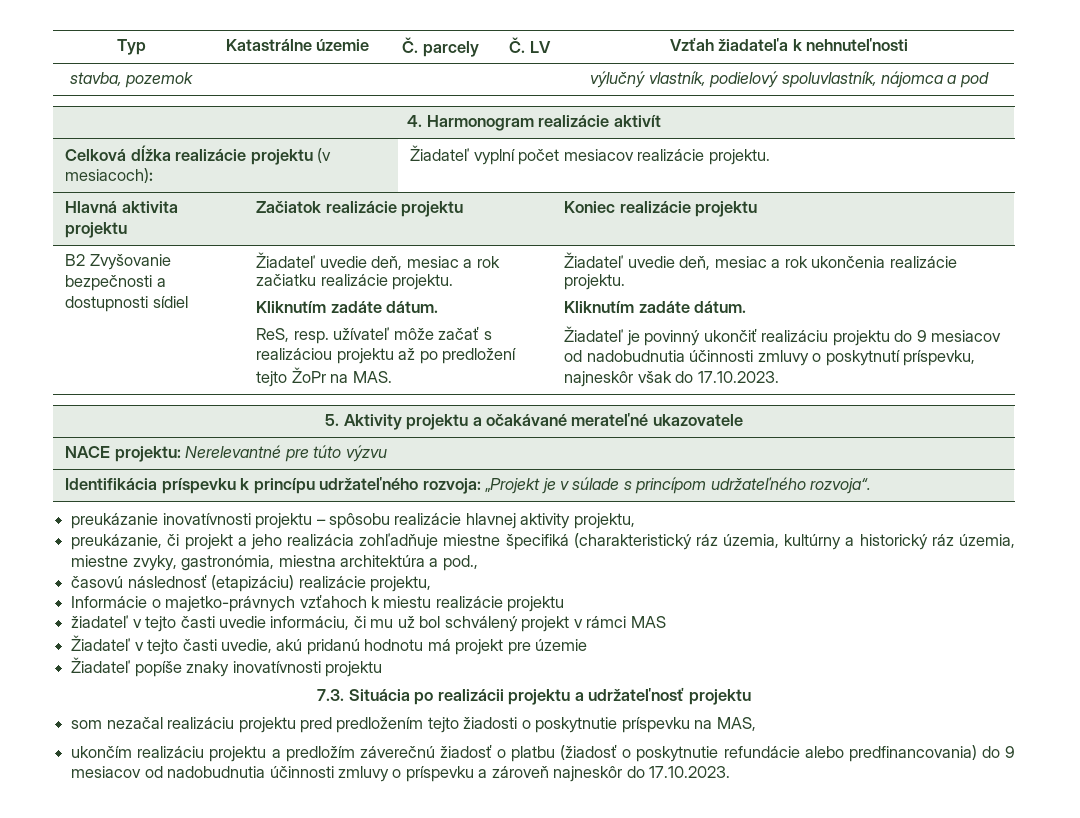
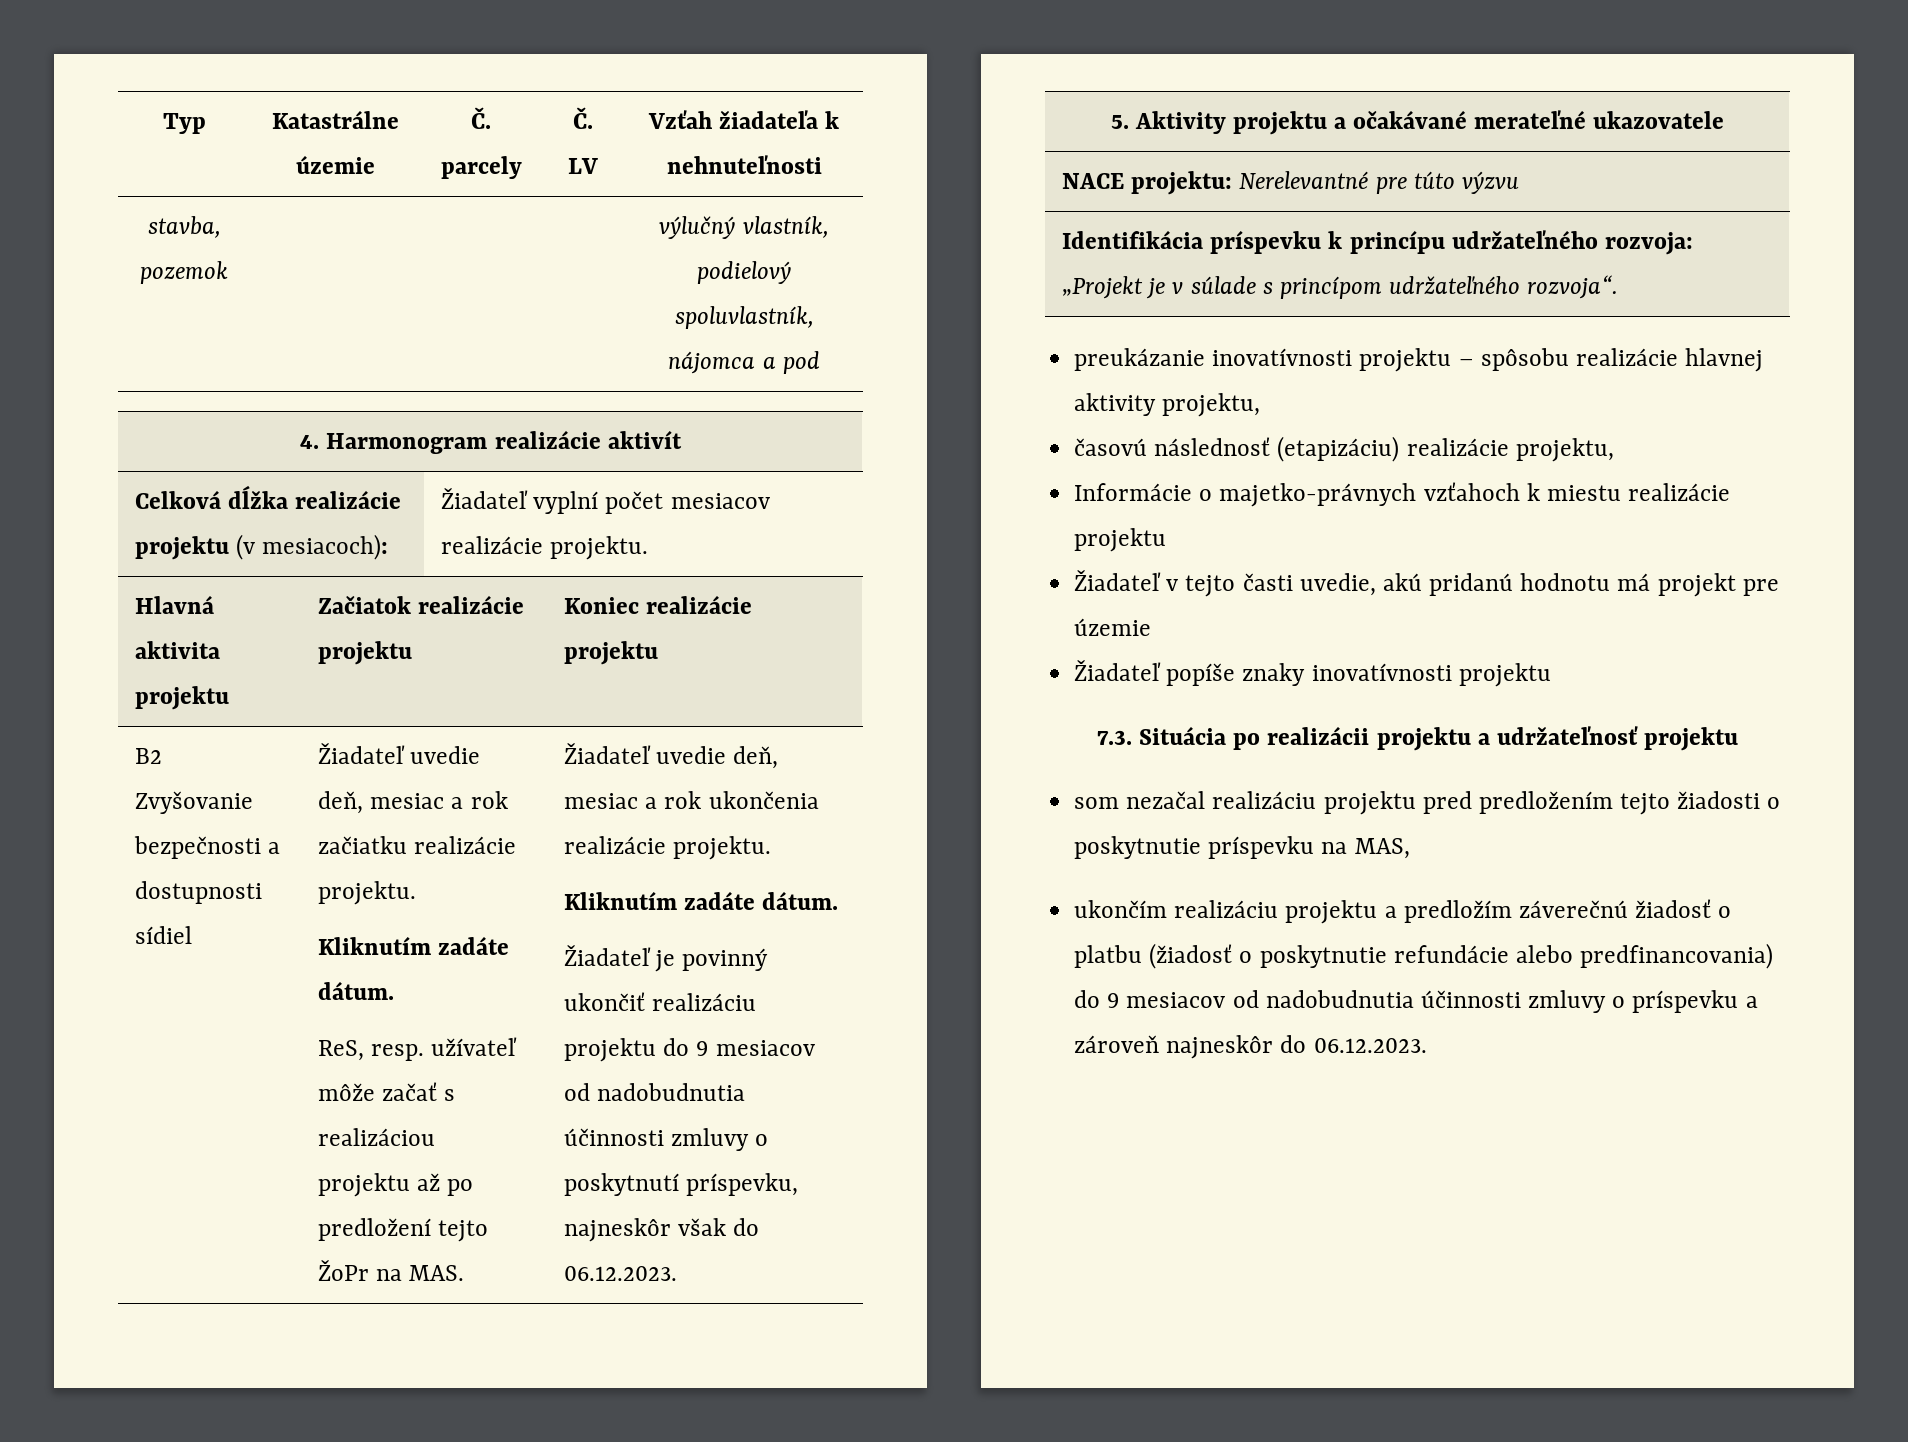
[697,371,779,383] 17.10.2023. -> [564,1266,678,1281] 06.12.2023.
[71,533,1016,550] [71,555,478,571] // preukázanie, či projekt a jeho realizácia zohľadňuje miestne špecifiká (charakteristický ráz územia, kultúrny a historický ráz územia, miestne zvyky, gastronómia, miestna architektúra a pod., -> (1261, 405) none
[71,615,666,632] // žiadateľ v tejto časti uvedie informáciu, či mu už bol schválený projekt v rámci MAS -> (1167, 540) none
[649,766,731,778] 17.10.2023. -> [1313,1038,1427,1053] 06.12.2023.

